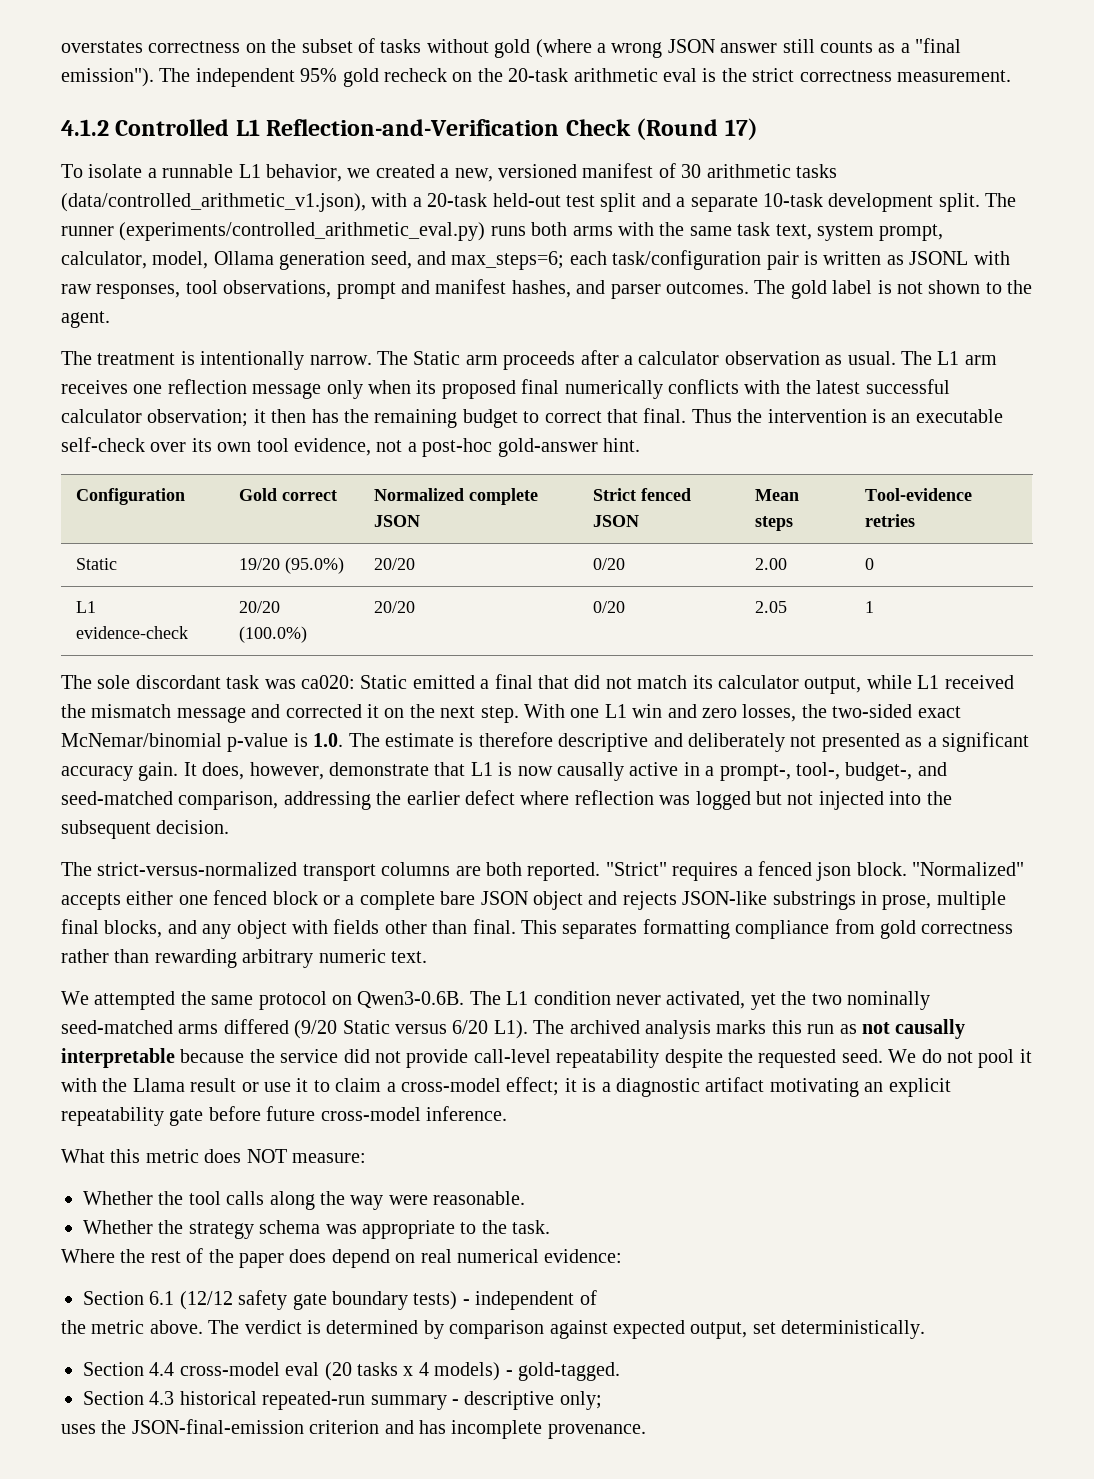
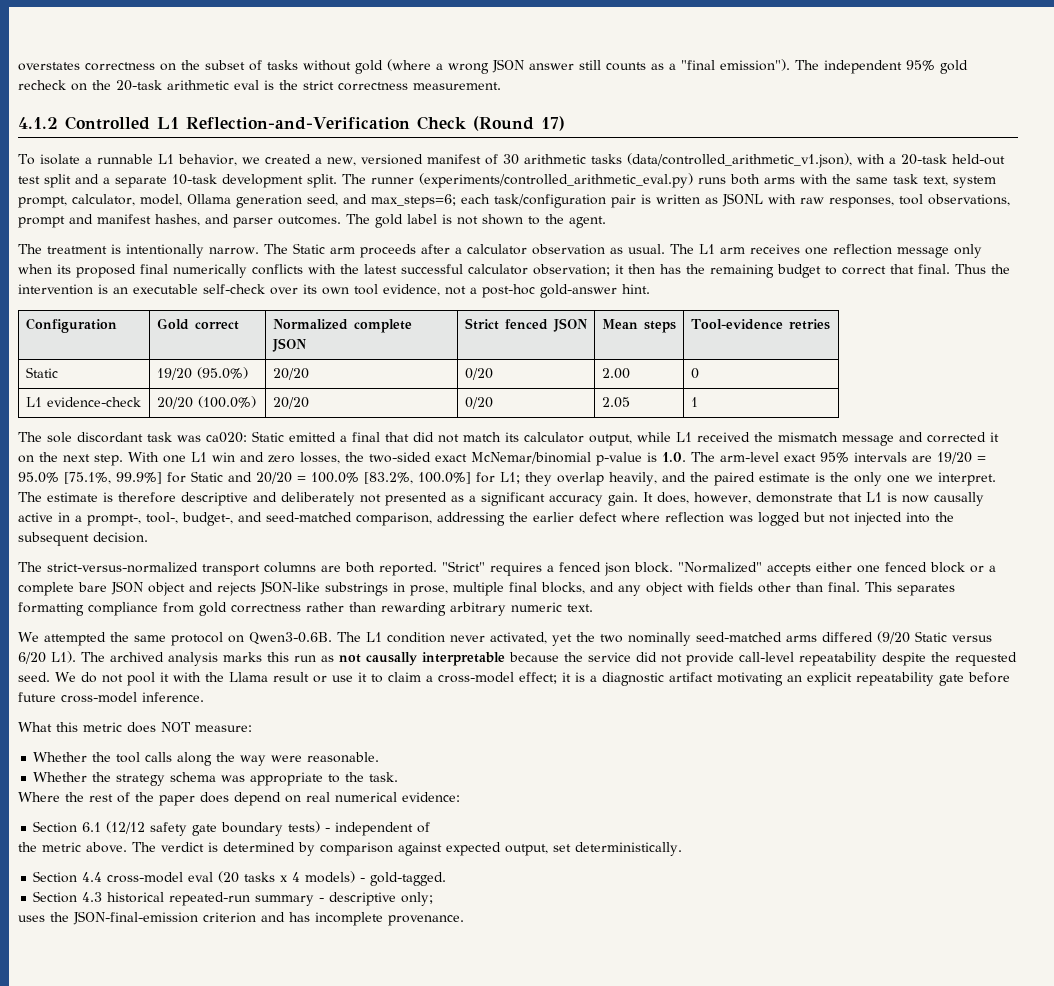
(380, 740) none -> [720,452,986,464] [18,471,996,486] [18,492,42,502] arm-level exact 95% intervals are 19/20 = 95.0% [75.1%, 99.9%] for Static and 20/20 = 100.0% [83.2%, 100.0%] for L1; they overlap heavily, and the paired estimate is the only one we interpret. The

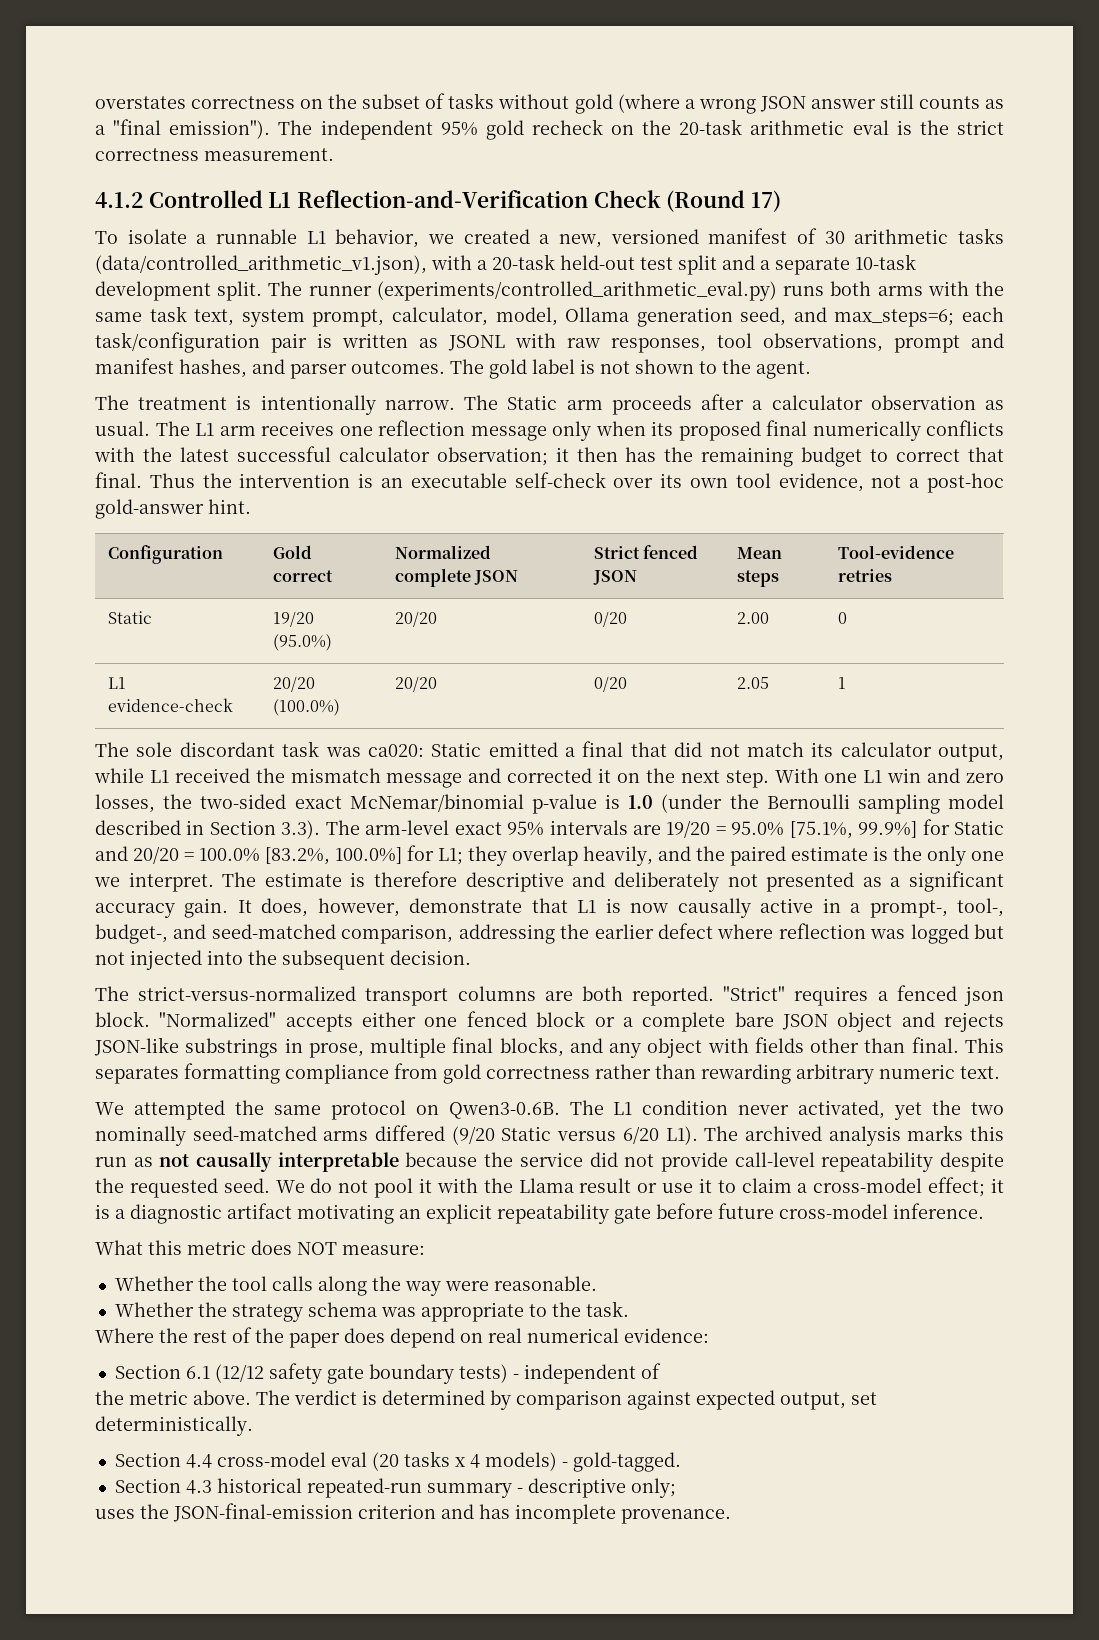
[662,452,686,462] 1.0. -> [628,794,1004,814] [95,820,321,839] 1.0 (under the Bernoulli sampling model described in Section 3.3).

